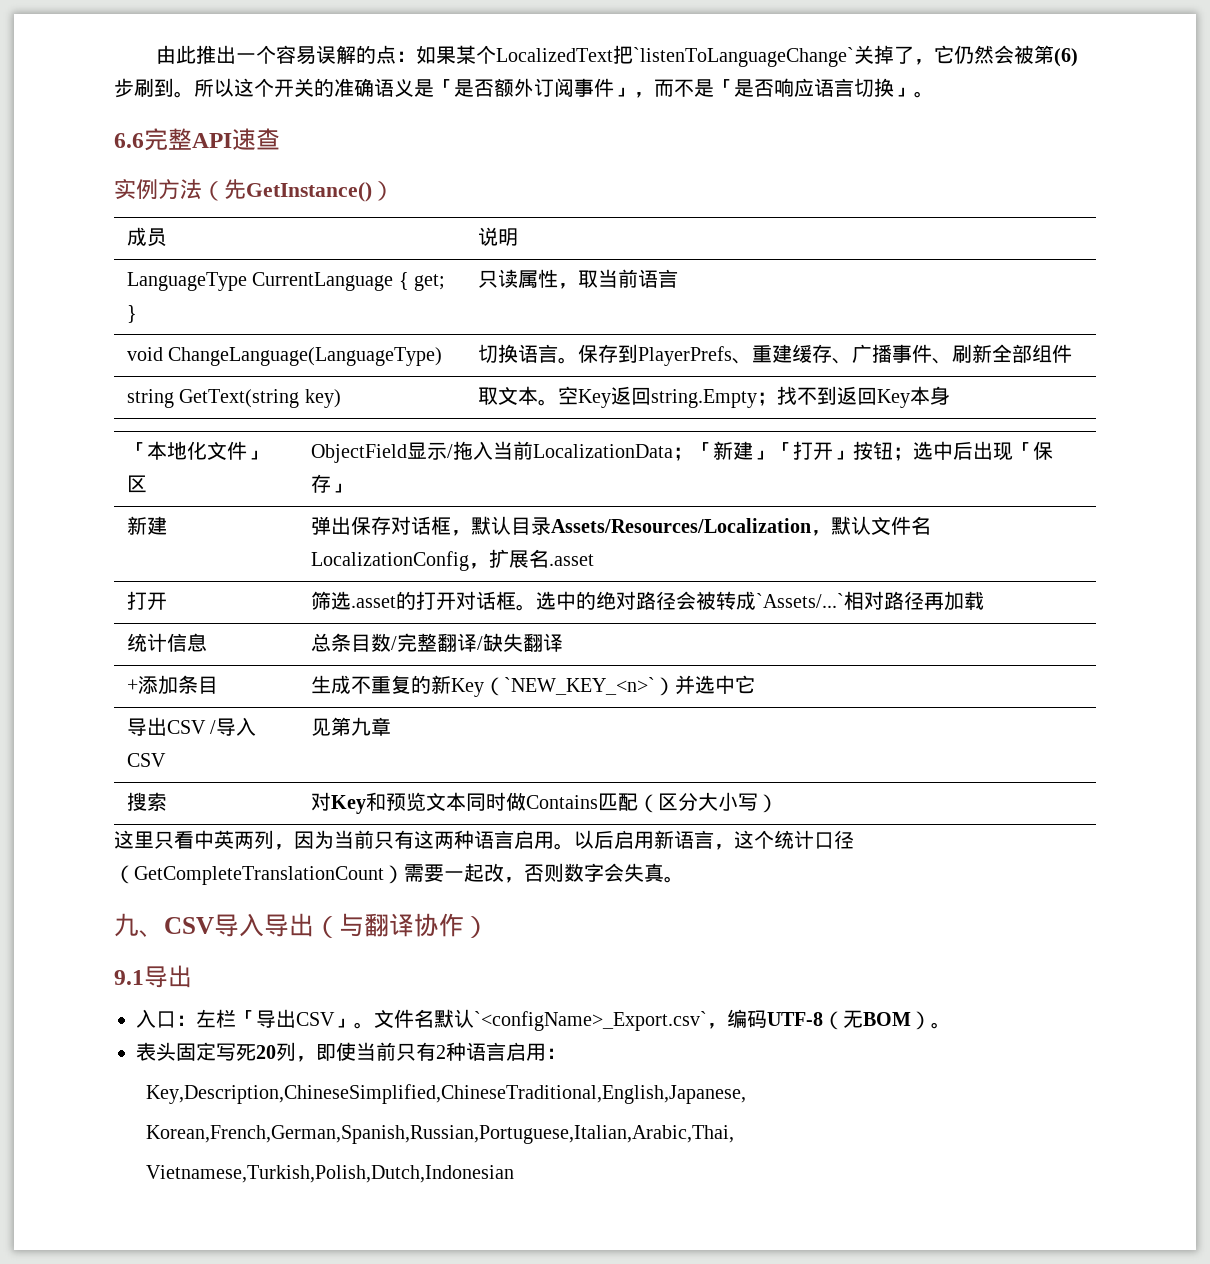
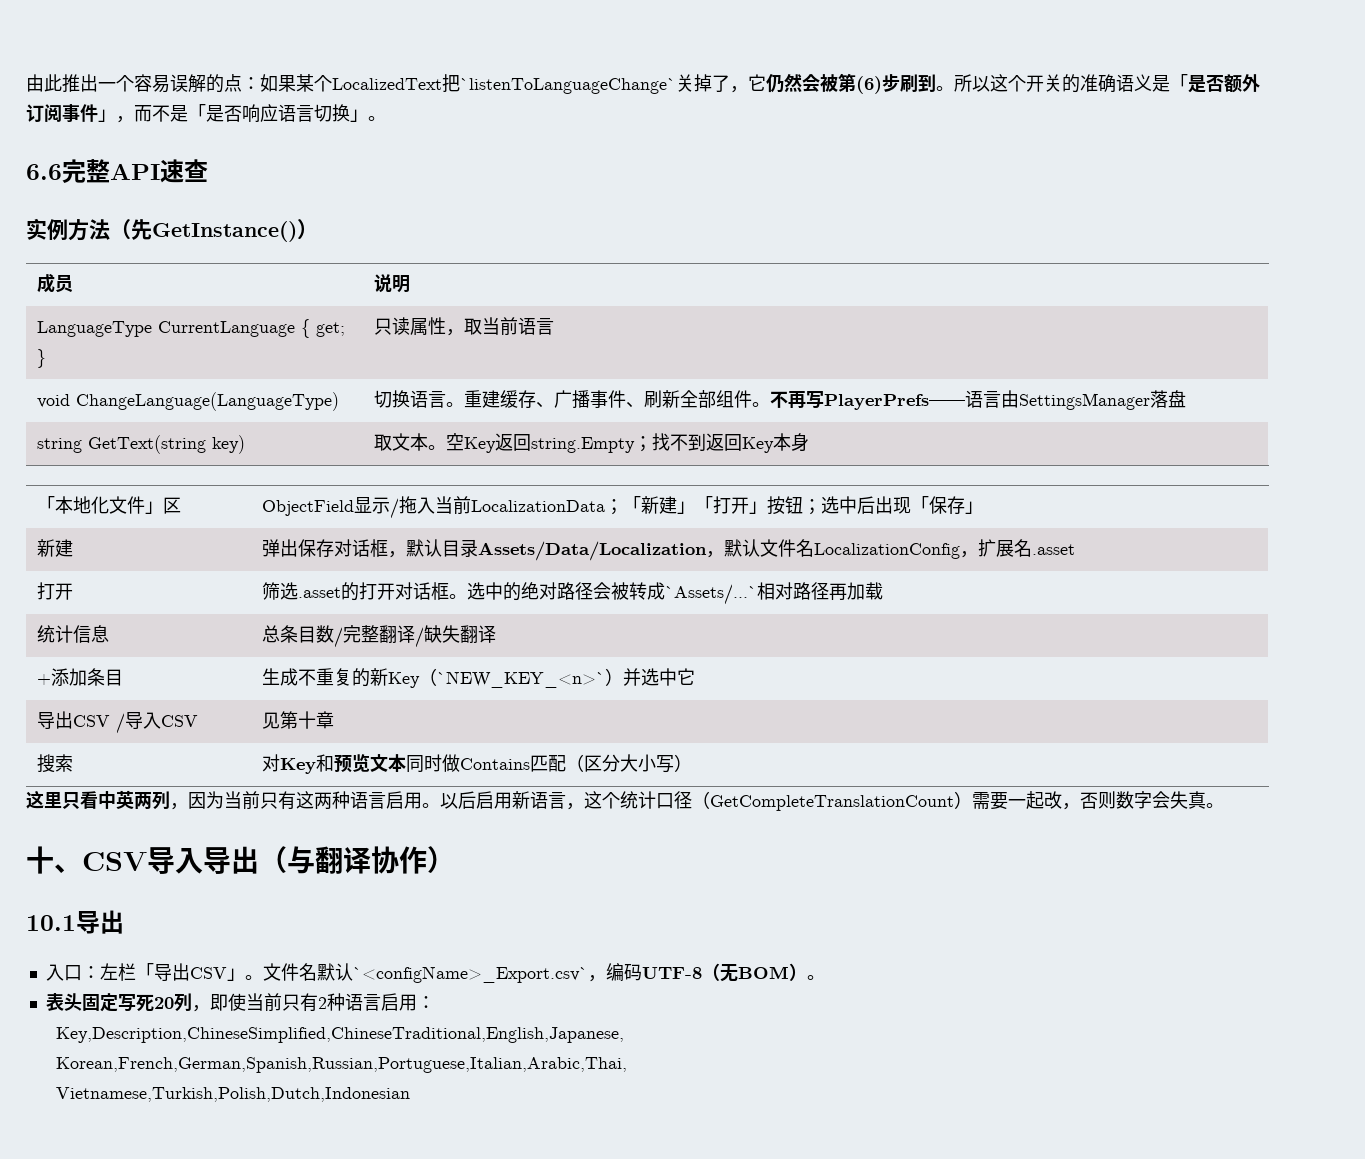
[577,344,752,366] 保存到PlayerPrefs、 -> (464, 404) none
(1072, 353) none -> [751,390,1186,410] 。不再写PlayerPrefs——语言由SettingsManager落盘
[550,518,811,533] Assets/Resources/Localization -> [477,541,707,561] Assets/Data/Localization
[350,717,371,736] 九 -> [297,711,316,729] 十
[114,913,139,937] 九 -> [26,846,54,874] 十
[114,970,144,985] 9.1 -> [26,915,76,931] 10.1

